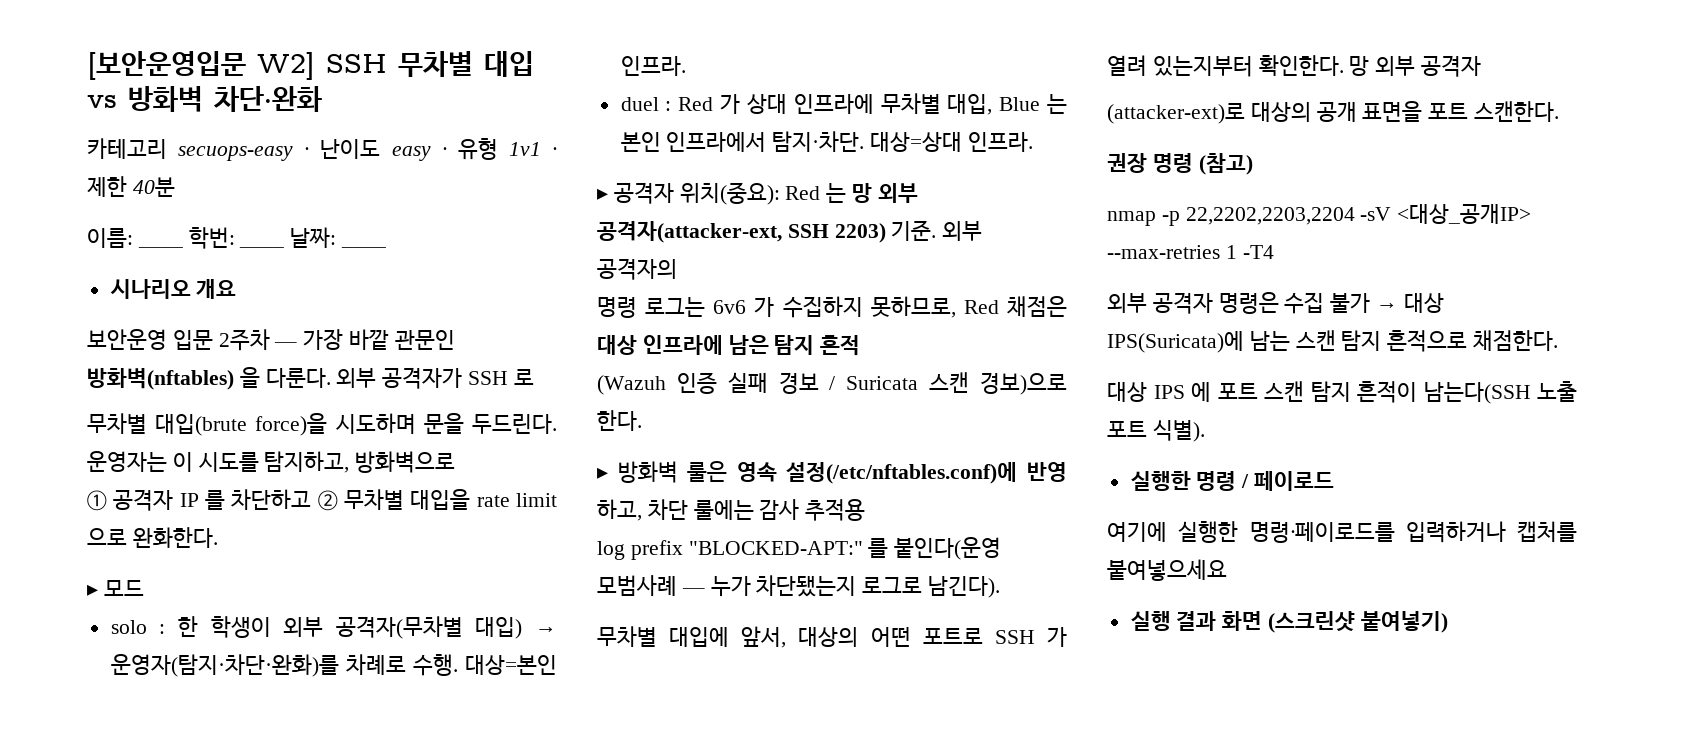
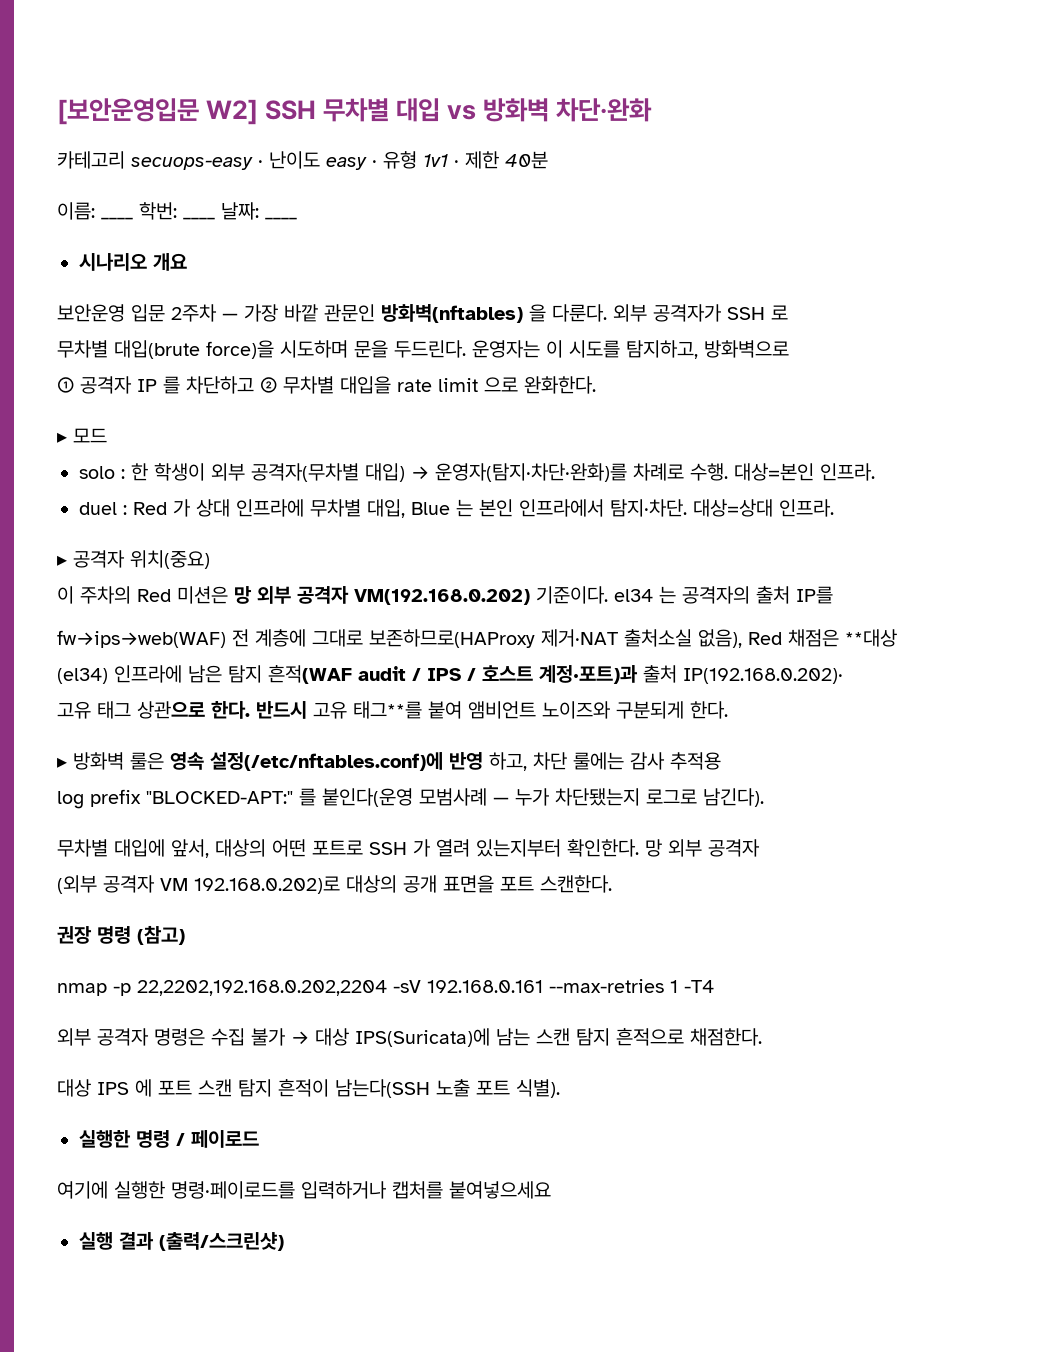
[679,182,918,205] [597,220,983,243] [597,258,677,280] [597,296,1067,318] [597,335,861,356] [597,372,1067,395] 위치(중요): Red 는 망 외부 공격자(attacker-ext, SSH 2203) 기준. 외부 공격자의 // 명령 로그는 6v6 가 수집하지 못하므로, Red 채점은 대상 인프라에 남은 탐지 흔적 // (Wazuh 인증 실패 경보 / Suricata 스캔 경보)으로 -> [130,550,210,569] [57,586,833,605] [57,629,897,648] [57,665,843,684] [57,701,684,719] 위치(중요) // 이 주차의 Red 미션은 망 외부 공격자 VM(192.168.0.202) 기준이다. el34 는 공격자의 출처 IP를 // fw→ips→web(WAF) 전 계층에 그대로 보존하므로(HAProxy 제거·NAT 출처소실 없음), Red 채점은 **대상 // (el34) 인프라에 남은 탐지 흔적(WAF audit / IPS / 호스트 계정·포트)과 출처 IP(192.168.0.202)· // 고유 태그 상관으로 한다. 반드시 고유 태그**를 붙여 앰비언트 노이즈와 구분되게
[1107,103,1245,124] (attacker-ext)로 -> [57,875,340,894] (외부 공격자 VM 192.168.0.202)로
[1185,204,1532,225] 22,2202,2203,2204 -sV <대상_공개IP> -> [137,980,543,996] 22,2202,192.168.0.202,2204 -sV 192.168.0.161
[1222,611,1448,633] 화면 (스크린샷 붙여넣기) -> [159,1232,284,1251] (출력/스크린샷)

